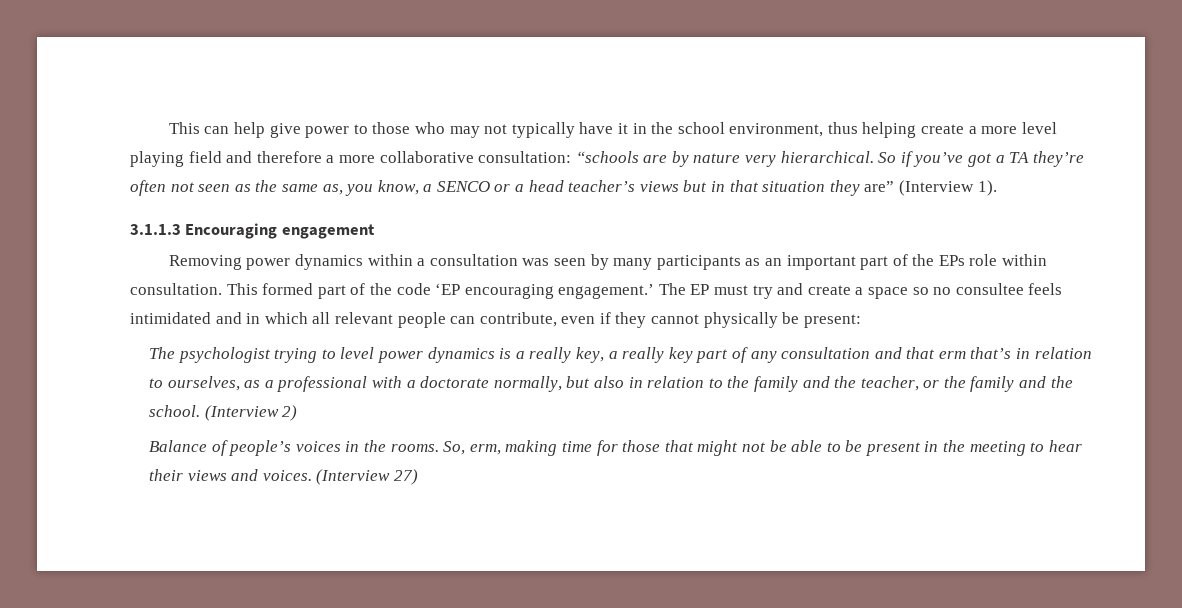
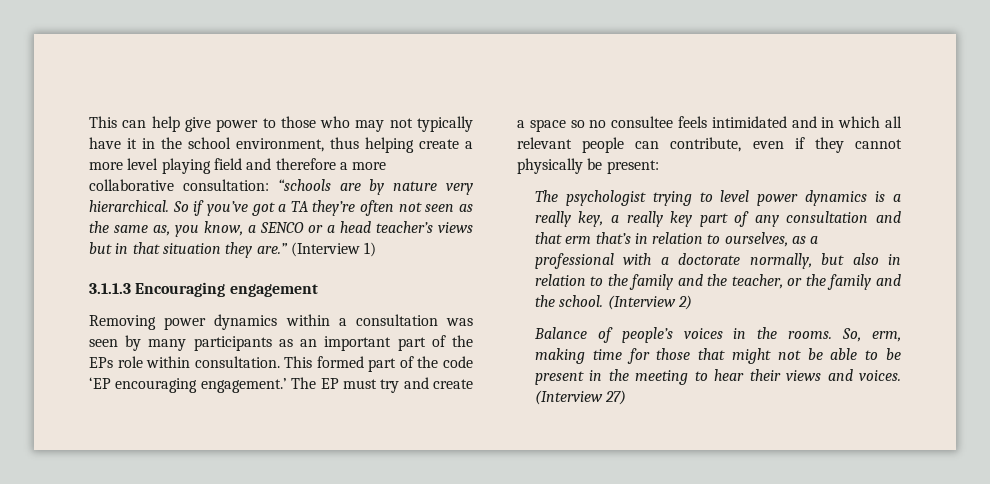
[864,180,997,196] are” (Interview 1). -> [256,242,377,257] are.” (Interview 1)

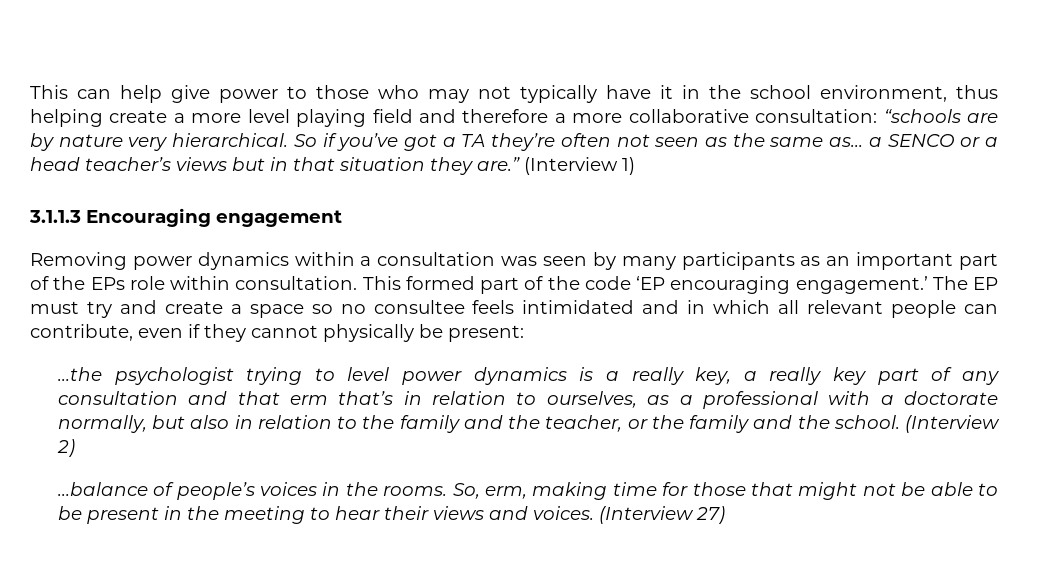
[153,221,243,237] as, you know, -> [829,137,864,147] as…
[534,190,558,202] The -> [57,367,102,381] …the
[533,327,587,339] Balance -> [57,482,148,496] …balance

